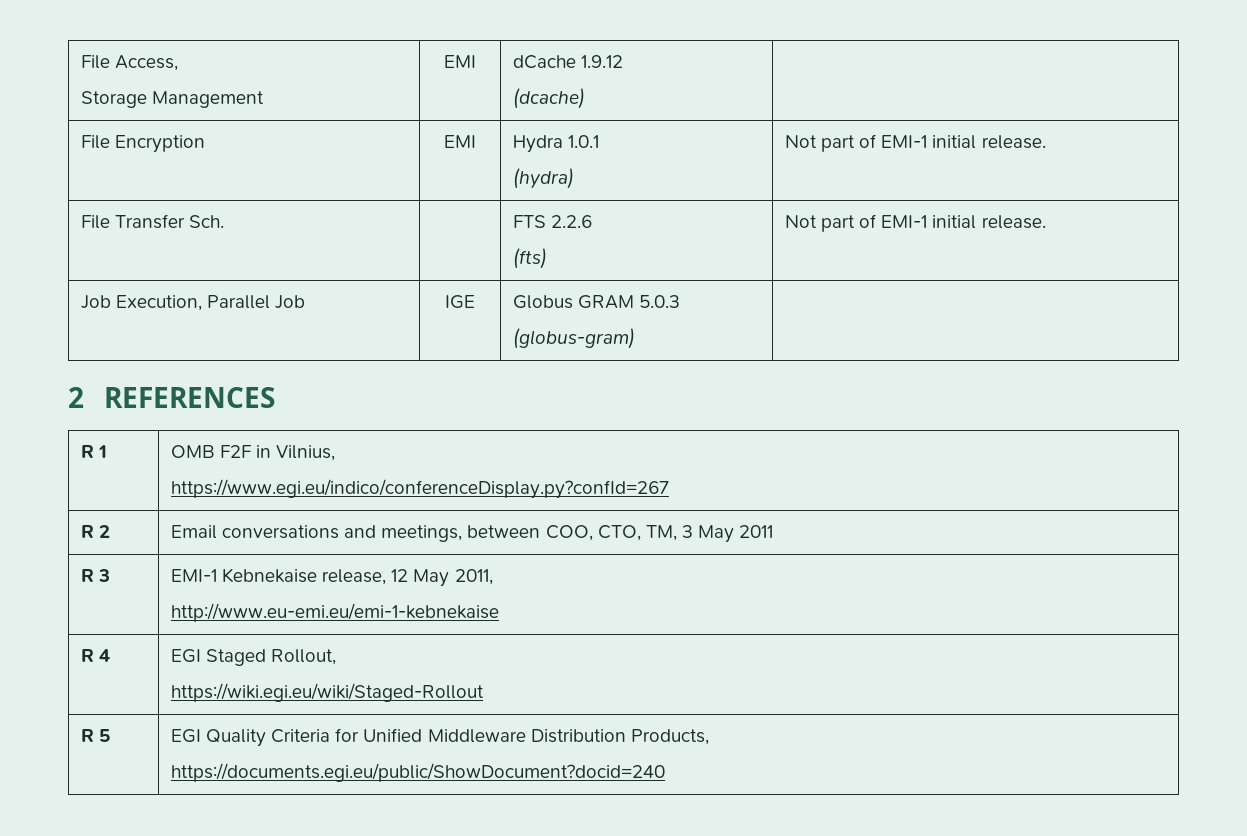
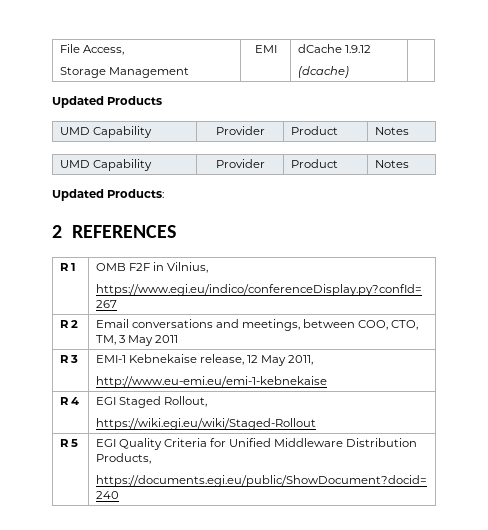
[80,135,206,153] [444,135,476,148] [512,135,600,153] [512,168,574,189] [784,134,1046,152] [80,214,225,229] [512,215,593,228] [512,248,547,269] [784,214,1046,232] [80,295,306,311] [445,295,475,309] [512,295,681,309] [512,328,635,349] // File Encryption | EMI | Hydra 1.0.1 // (hydra) | Not part of EMI-1 initial release. // File Transfer Sch. | | FTS 2.2.6 // (fts) | Not part of EMI-1 initial release. // Job Execution, Parallel Job | IGE | Globus GRAM 5.0.3 // (globus-gram) | -> [52,96,163,108] [59,126,152,138] [215,126,265,135] [290,126,338,135] [374,127,409,135] [59,159,152,171] [215,159,265,168] [290,159,338,168] [374,160,409,168] [52,189,165,201] // Updated Products // UMD Capability | Provider | Product | Notes // UMD Capability | Provider | Product | Notes // Updated Products:

